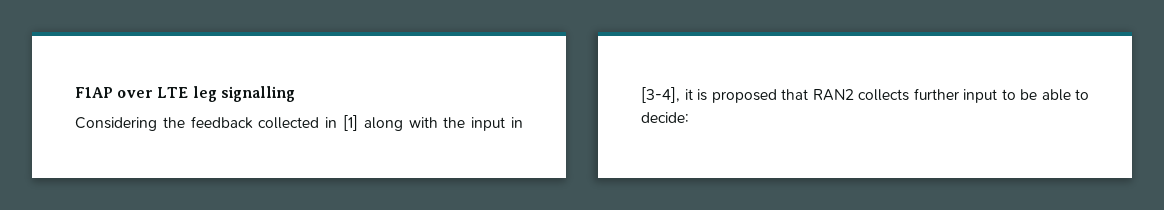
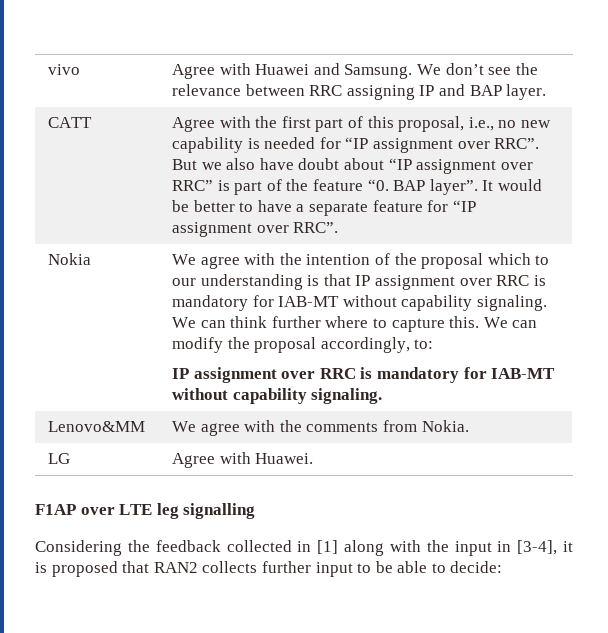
(75, 92) none -> [48,64,81,75] [172,63,538,79] [172,84,547,100] [48,117,93,128] [172,116,551,132] [172,137,540,153] [172,158,533,174] [172,179,542,195] [172,200,476,216] [172,222,339,237] [48,253,92,265] [172,253,550,269] [172,274,546,290] [172,295,548,311] [172,316,538,332] [172,337,434,353] [172,367,556,383] [172,388,383,404] [48,421,146,432] [172,420,469,436] [48,453,71,464] [172,452,314,468] vivo | Agree with Huawei and Samsung. We don’t see the relevance between RRC assigning IP and BAP layer. // CATT | Agree with the first part of this proposal, i.e., no new capability is needed for “IP assignment over RRC”. But we also have doubt about “IP assignment over RRC” is part of the feature “0. BAP layer”. It would be better to have a separate feature for “IP assignment over RRC”. // Nokia | We agree with the intention of the proposal which to our understanding is that IP assignment over RRC is mandatory for IAB-MT without capability signaling. We can think further where to capture this. We can modify the proposal accordingly, to: // IP assignment over RRC is mandatory for IAB-MT without capability signaling. // Lenovo&MM | We agree with the comments from Nokia. // LG | Agree with Huawei. //

